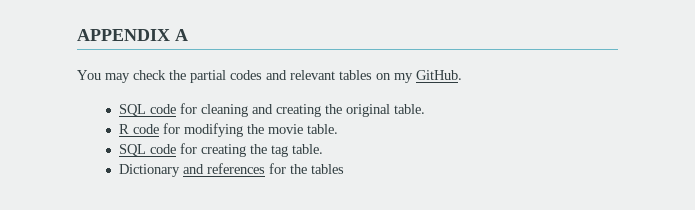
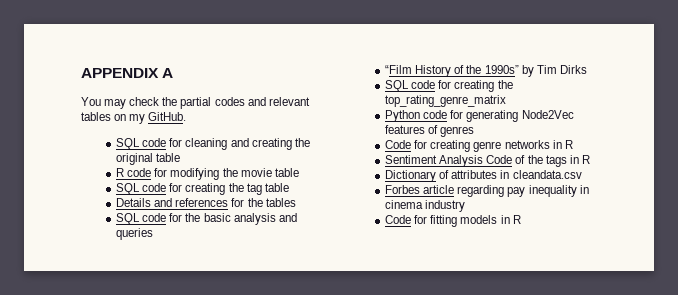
[394,104,426,114] table. -> [156,153,181,162] table
[307,124,339,134] table. -> [274,168,299,177] table
[292,144,324,154] [119,164,181,177] table. // Dictionary -> [264,183,289,192] [116,198,152,207] table // Details
(345, 169) none -> [116,213,297,225] [116,228,154,240] [385,65,587,77] [385,80,513,92] [385,95,507,107] [385,110,574,122] [385,125,475,137] [385,140,573,152] [385,155,590,167] [385,170,582,182] [385,185,589,197] [385,200,466,212] [385,215,521,227] // SQL code for the basic analysis and queries // “Film History of the 1990s” by Tim Dirks // SQL code for creating the top_rating_genre_matrix // Python code for generating Node2Vec features of genres // Code for creating genre networks in R // Sentiment Analysis Code of the tags in R // Dictionary of attributes in cleandata.csv // Forbes article regarding pay inequality in cinema industry // Code for fitting models in R

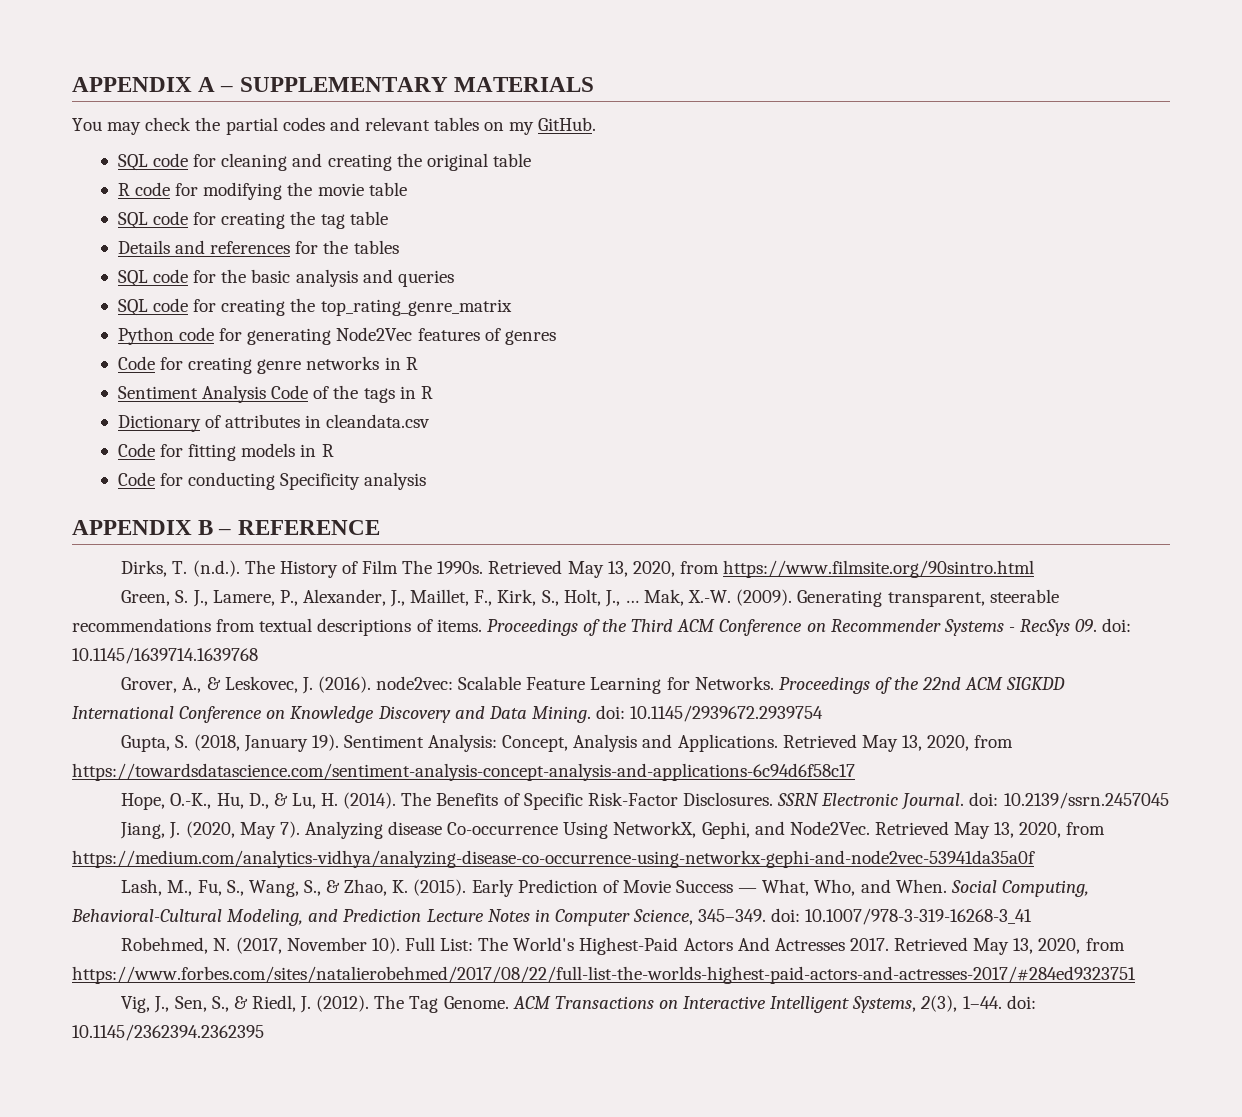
(174, 73) none -> [220,77,594,92] – SUPPLEMENTARY MATERIALS
[385,65,587,77] // “Film History of the 1990s” by Tim Dirks -> (454, 278) none
[385,185,589,197] [385,200,466,212] // Forbes article regarding pay inequality in cinema industry -> (431, 421) none
(521, 219) none -> [117,472,427,490] [72,520,380,535] [121,560,1035,578] [121,589,1059,607] [72,618,1132,636] [72,647,258,664] [121,676,1066,694] [72,705,824,723] [121,734,1014,752] [72,763,855,781] [121,792,1169,810] [120,821,1106,839] [72,850,1035,868] [121,879,1090,897] [71,908,1033,926] [121,937,1125,955] [72,966,1136,984] [121,995,1036,1013] [72,1024,264,1041] // Code for conducting Specificity analysis // APPENDIX B – REFERENCE // Dirks, T. (n.d.). The History of Film The 1990s. Retrieved May 13, 2020, from https://www.filmsite.org/90sintro.html // Green, S. J., Lamere, P., Alexander, J., Maillet, F., Kirk, S., Holt, J., … Mak, X.-W. (2009). Generating transparent, steerable recommendations from textual descriptions of items. Proceedings of the Third ACM Conference on Recommender Systems - RecSys 09. doi: 10.1145/1639714.1639768 // Grover, A., & Leskovec, J. (2016). node2vec: Scalable Feature Learning for Networks. Proceedings of the 22nd ACM SIGKDD International Conference on Knowledge Discovery and Data Mining. doi: 10.1145/2939672.2939754 // Gupta, S. (2018, January 19). Sentiment Analysis: Concept, Analysis and Applications. Retrieved May 13, 2020, from https://towardsdatascience.com/sentiment-analysis-concept-analysis-and-applications-6c94d6f58c17 // Hope, O.-K., Hu, D., & Lu, H. (2014). The Benefits of Specific Risk-Factor Disclosures. SSRN Electronic Journal. doi: 10.2139/ssrn.2457045 // Jiang, J. (2020, May 7). Analyzing disease Co-occurrence Using NetworkX, Gephi, and Node2Vec. Retrieved May 13, 2020, from https://medium.com/analytics-vidhya/analyzing-disease-co-occurrence-using-networkx-gephi-and-node2vec-53941da35a0f // Lash, M., Fu, S., Wang, S., & Zhao, K. (2015). Early Prediction of Movie Success — What, Who, and When. Social Computing, Behavioral-Cultural Modeling, and Prediction Lecture Notes in Computer Science, 345–349. doi: 10.1007/978-3-319-16268-3_41 // Robehmed, N. (2017, November 10). Full List: The World's Highest-Paid Actors And Actresses 2017. Retrieved May 13, 2020, from https://www.forbes.com/sites/natalierobehmed/2017/08/22/full-list-the-worlds-highest-paid-actors-and-actresses-2017/#284ed9323751 // Vig, J., Sen, S., & Riedl, J. (2012). The Tag Genome. ACM Transactions on Interactive Intelligent Systems, 2(3), 1–44. doi: 10.1145/2362394.2362395

